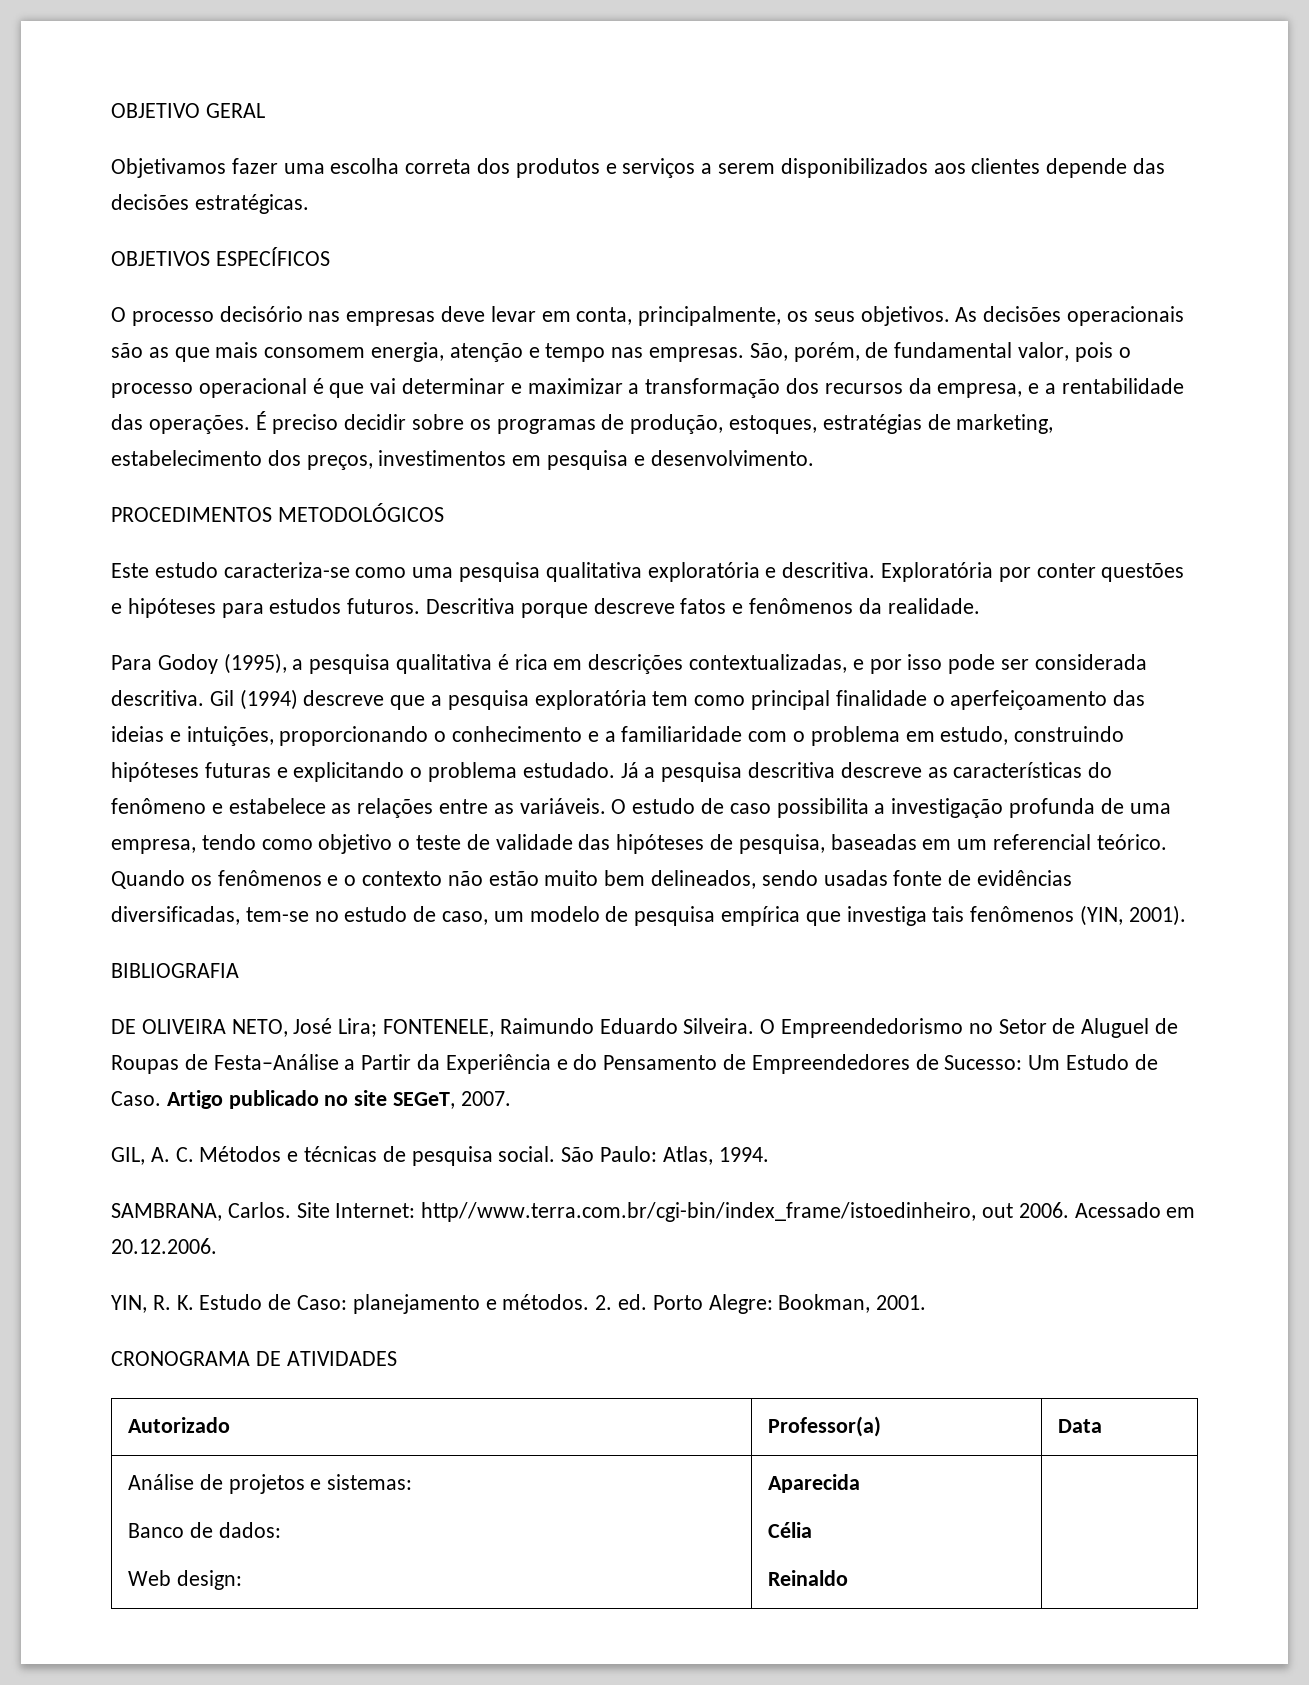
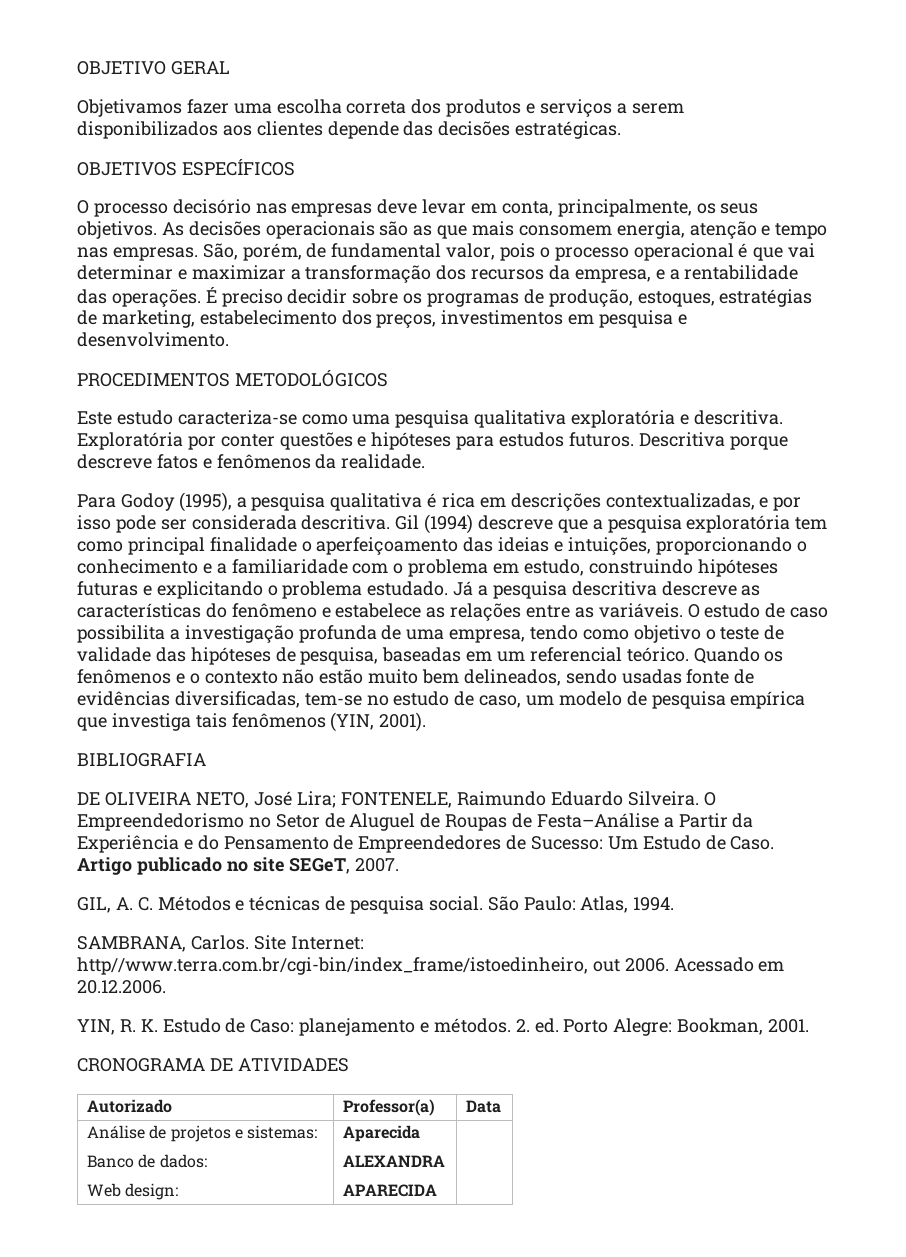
[768,1522,813,1538] [768,1570,849,1586] Célia // Reinaldo -> [343,1155,446,1167] [343,1184,438,1197] ALEXANDRA // APARECIDA

